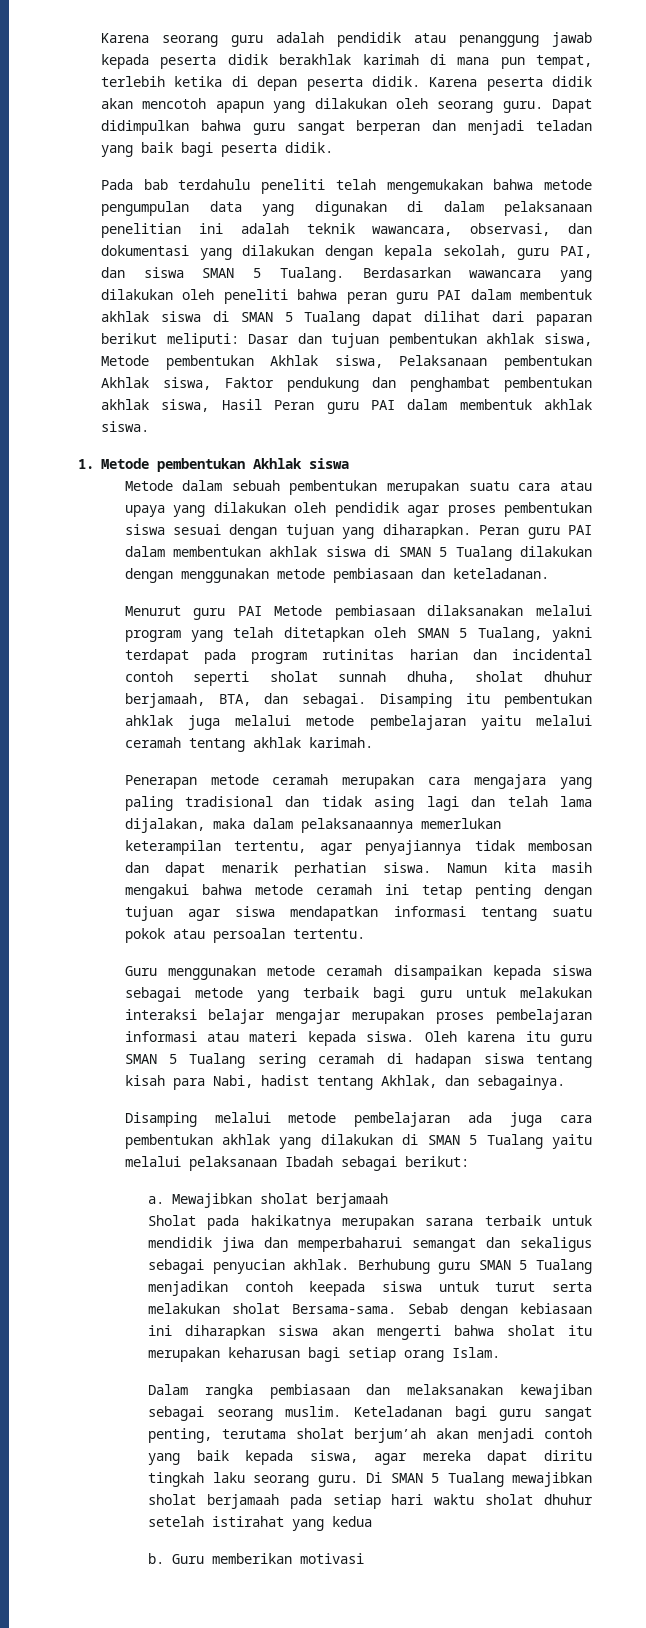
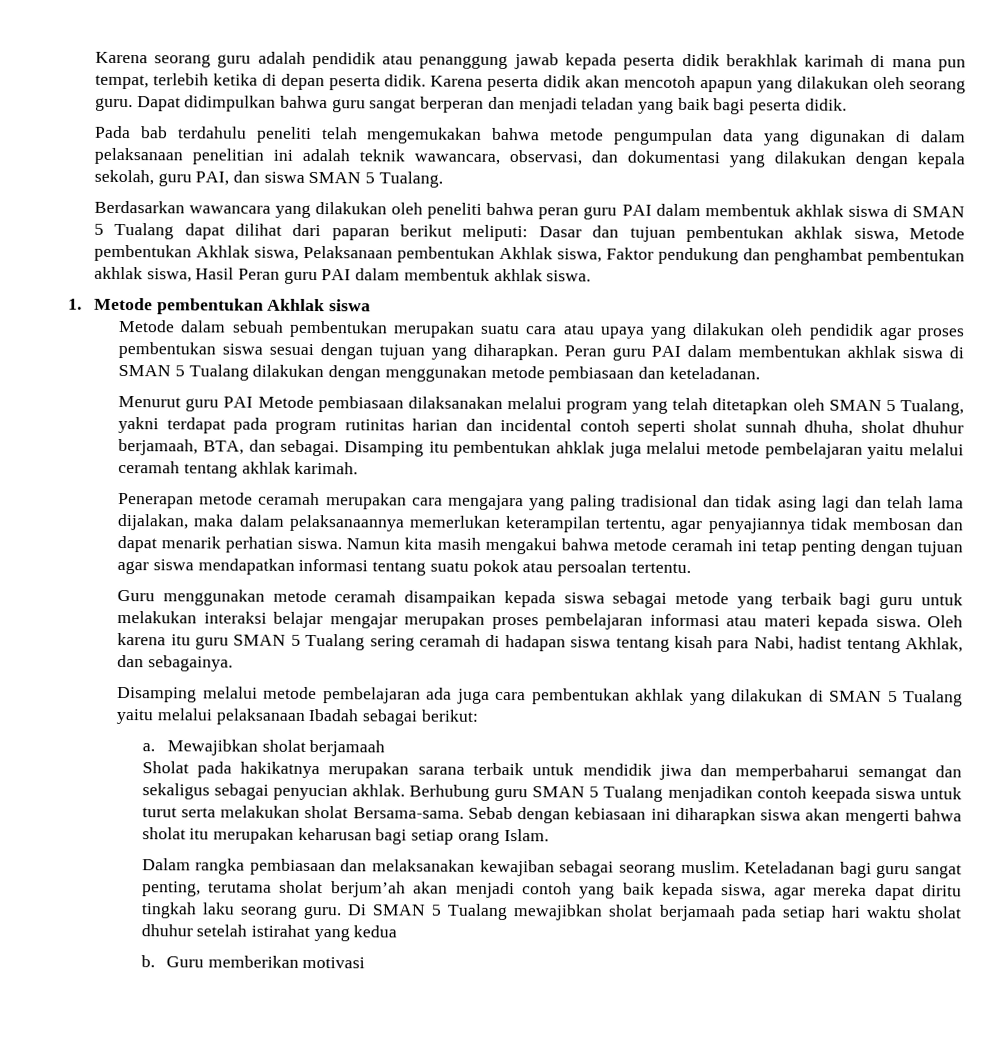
(344, 274) none -> (443, 179) //

